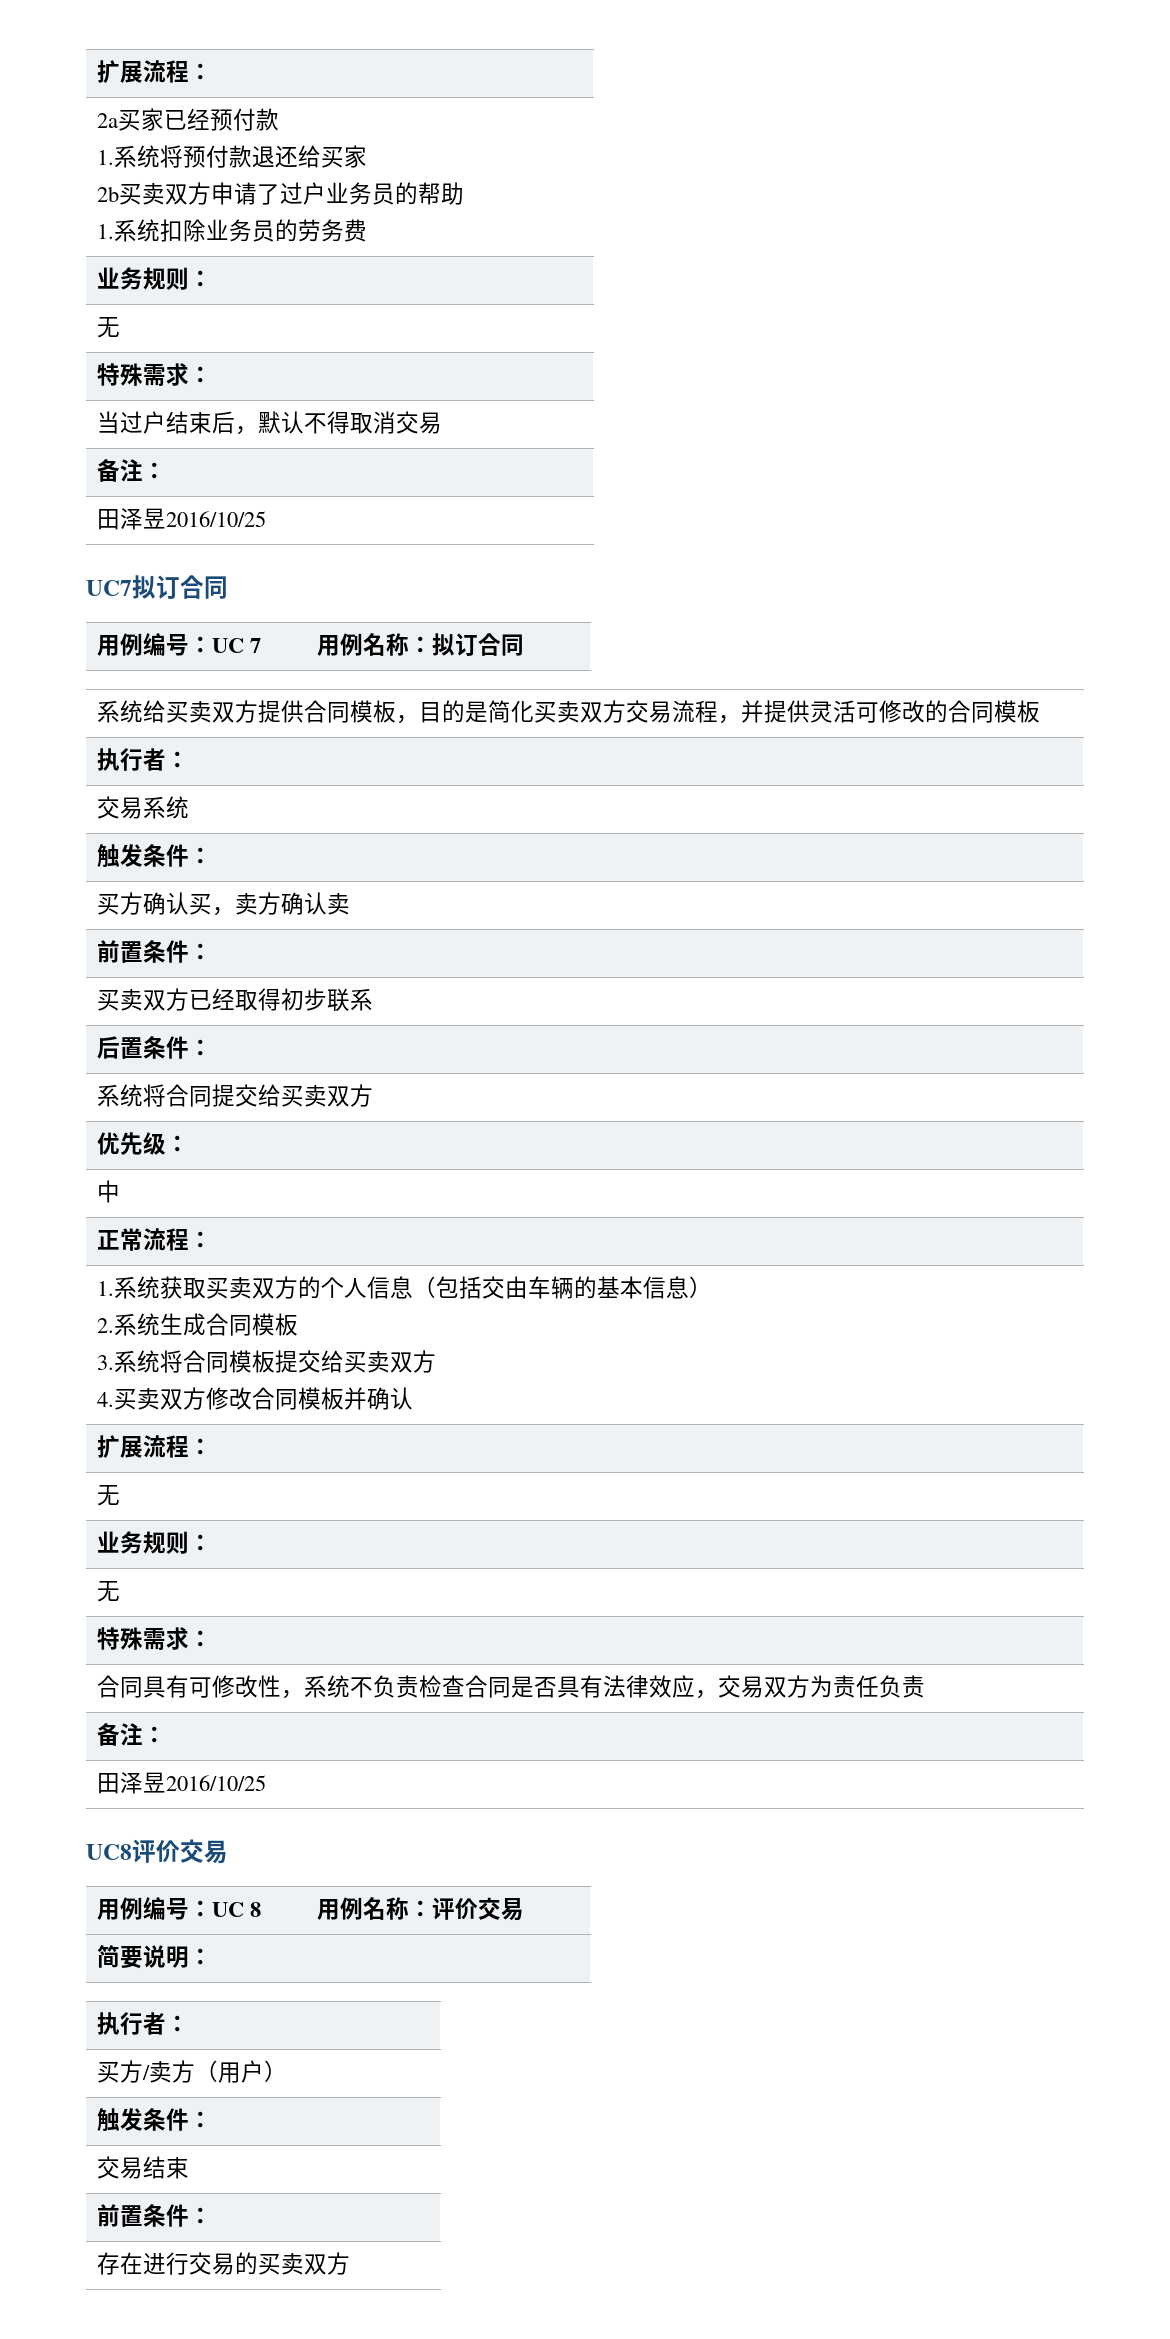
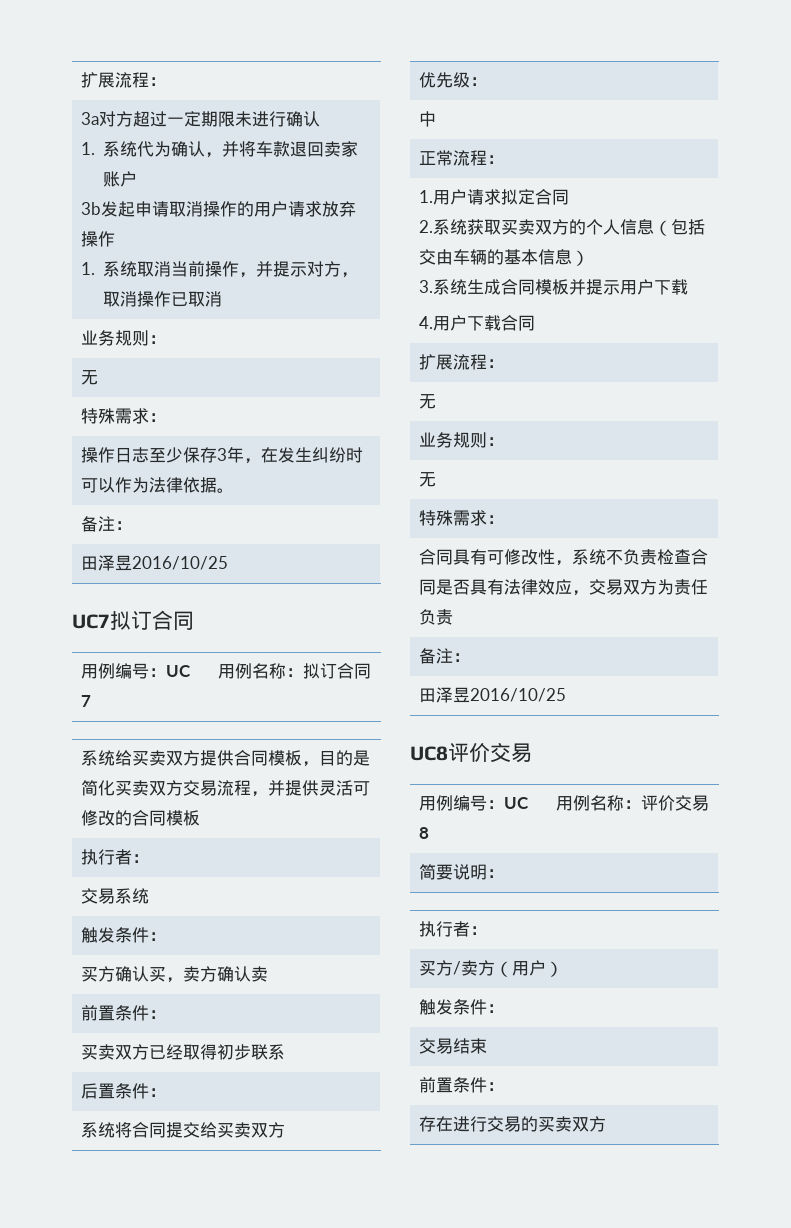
[96,60,212,83] [96,108,279,131] [96,145,367,168] [96,182,464,205] [96,219,367,242] [96,267,212,290] [96,317,120,338] [96,363,212,386] [96,411,442,435] 扩展流程： // 2a买家已经预付款 // 1.系统将预付款退还给买家 // 2b买卖双方申请了过户业务员的帮助 // 1.系统扣除业务员的劳务费 // 业务规则： // 无 // 特殊需求： // 当过户结束后，默认不得取消交易 -> [80,72,166,88] [80,111,320,127] [80,141,359,158] [103,171,138,187] [80,201,356,217] [80,231,115,247] [80,261,359,278] [103,291,223,307] [80,330,166,346] [80,370,98,385] [80,408,166,424] [80,446,363,464] [80,477,234,493] 扩展流程： // 3a对方超过一定期限未进行确认 // 1.系统代为确认，并将车款退回卖家账户 // 3b发起申请取消操作的用户请求放弃操作 // 1.系统取消当前操作，并提示对方，取消操作已取消 // 业务规则： // 无 // 特殊需求： // 操作日志至少保存3年，在发生纠纷时可以作为法律依据。
(114, 1288) none -> [432,189,569,205] [418,220,433,233] 用户请求拟定合同 // 2.
[96,1318,114,1333] 2. -> [418,280,433,293] 3.
[96,1350,436,1373] [96,1387,413,1410] // 3.系统将合同模板提交给买卖双方 // 4.买卖双方修改合同模板并确认 -> [568,279,688,295] [418,315,535,331] 并提示用户下载 // 4.用户下载合同

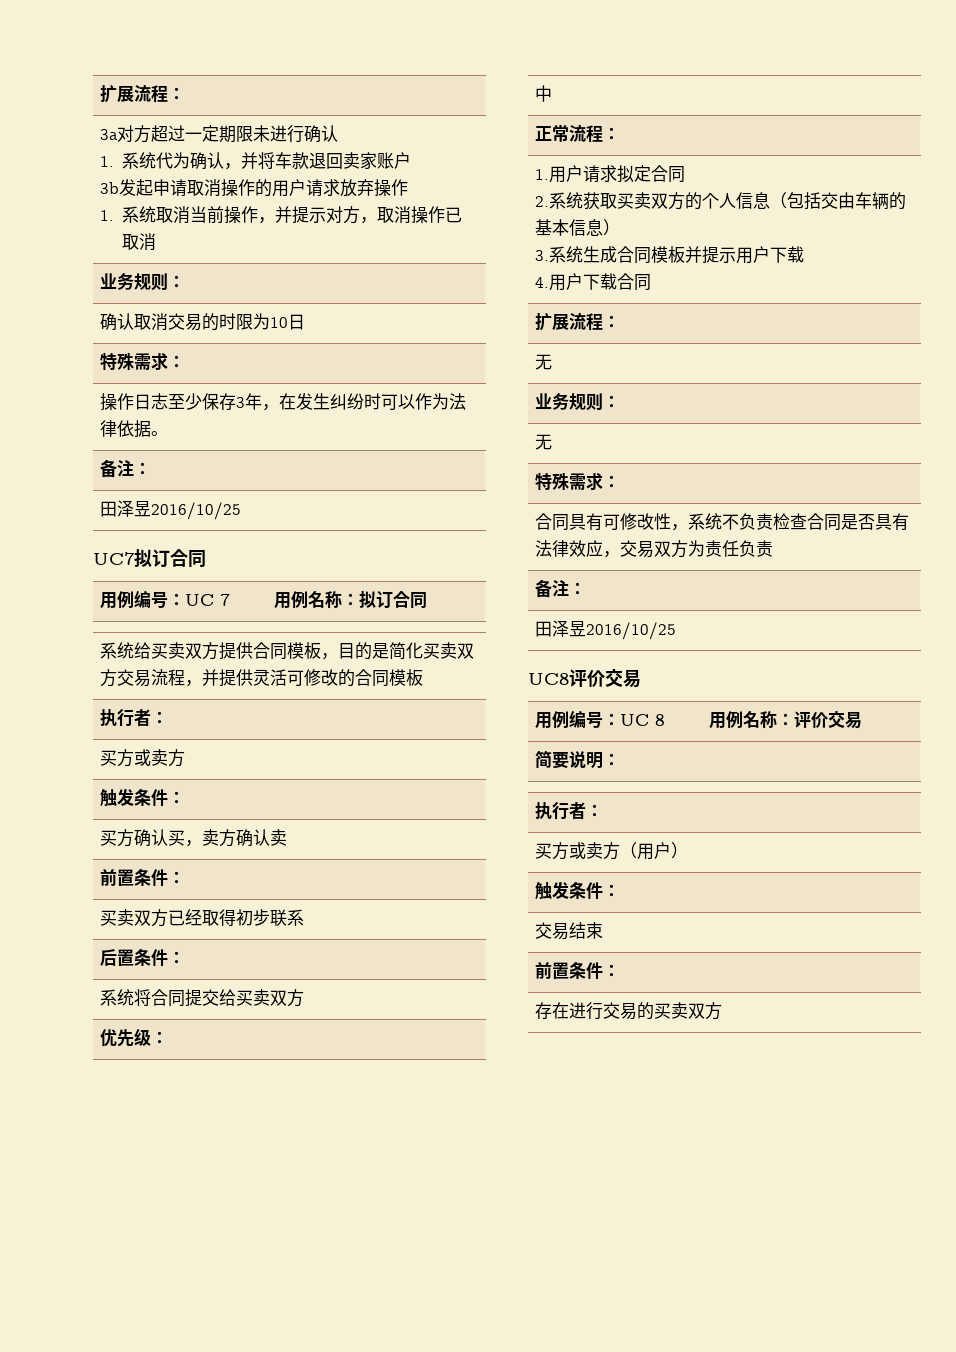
[80,370,98,385] 无 -> [99,313,305,331] 确认取消交易的时限为10日
[80,888,149,904] 交易系统 -> [99,749,185,767] 买方或卖方
[452,961,461,975] / -> [568,842,586,859] 或

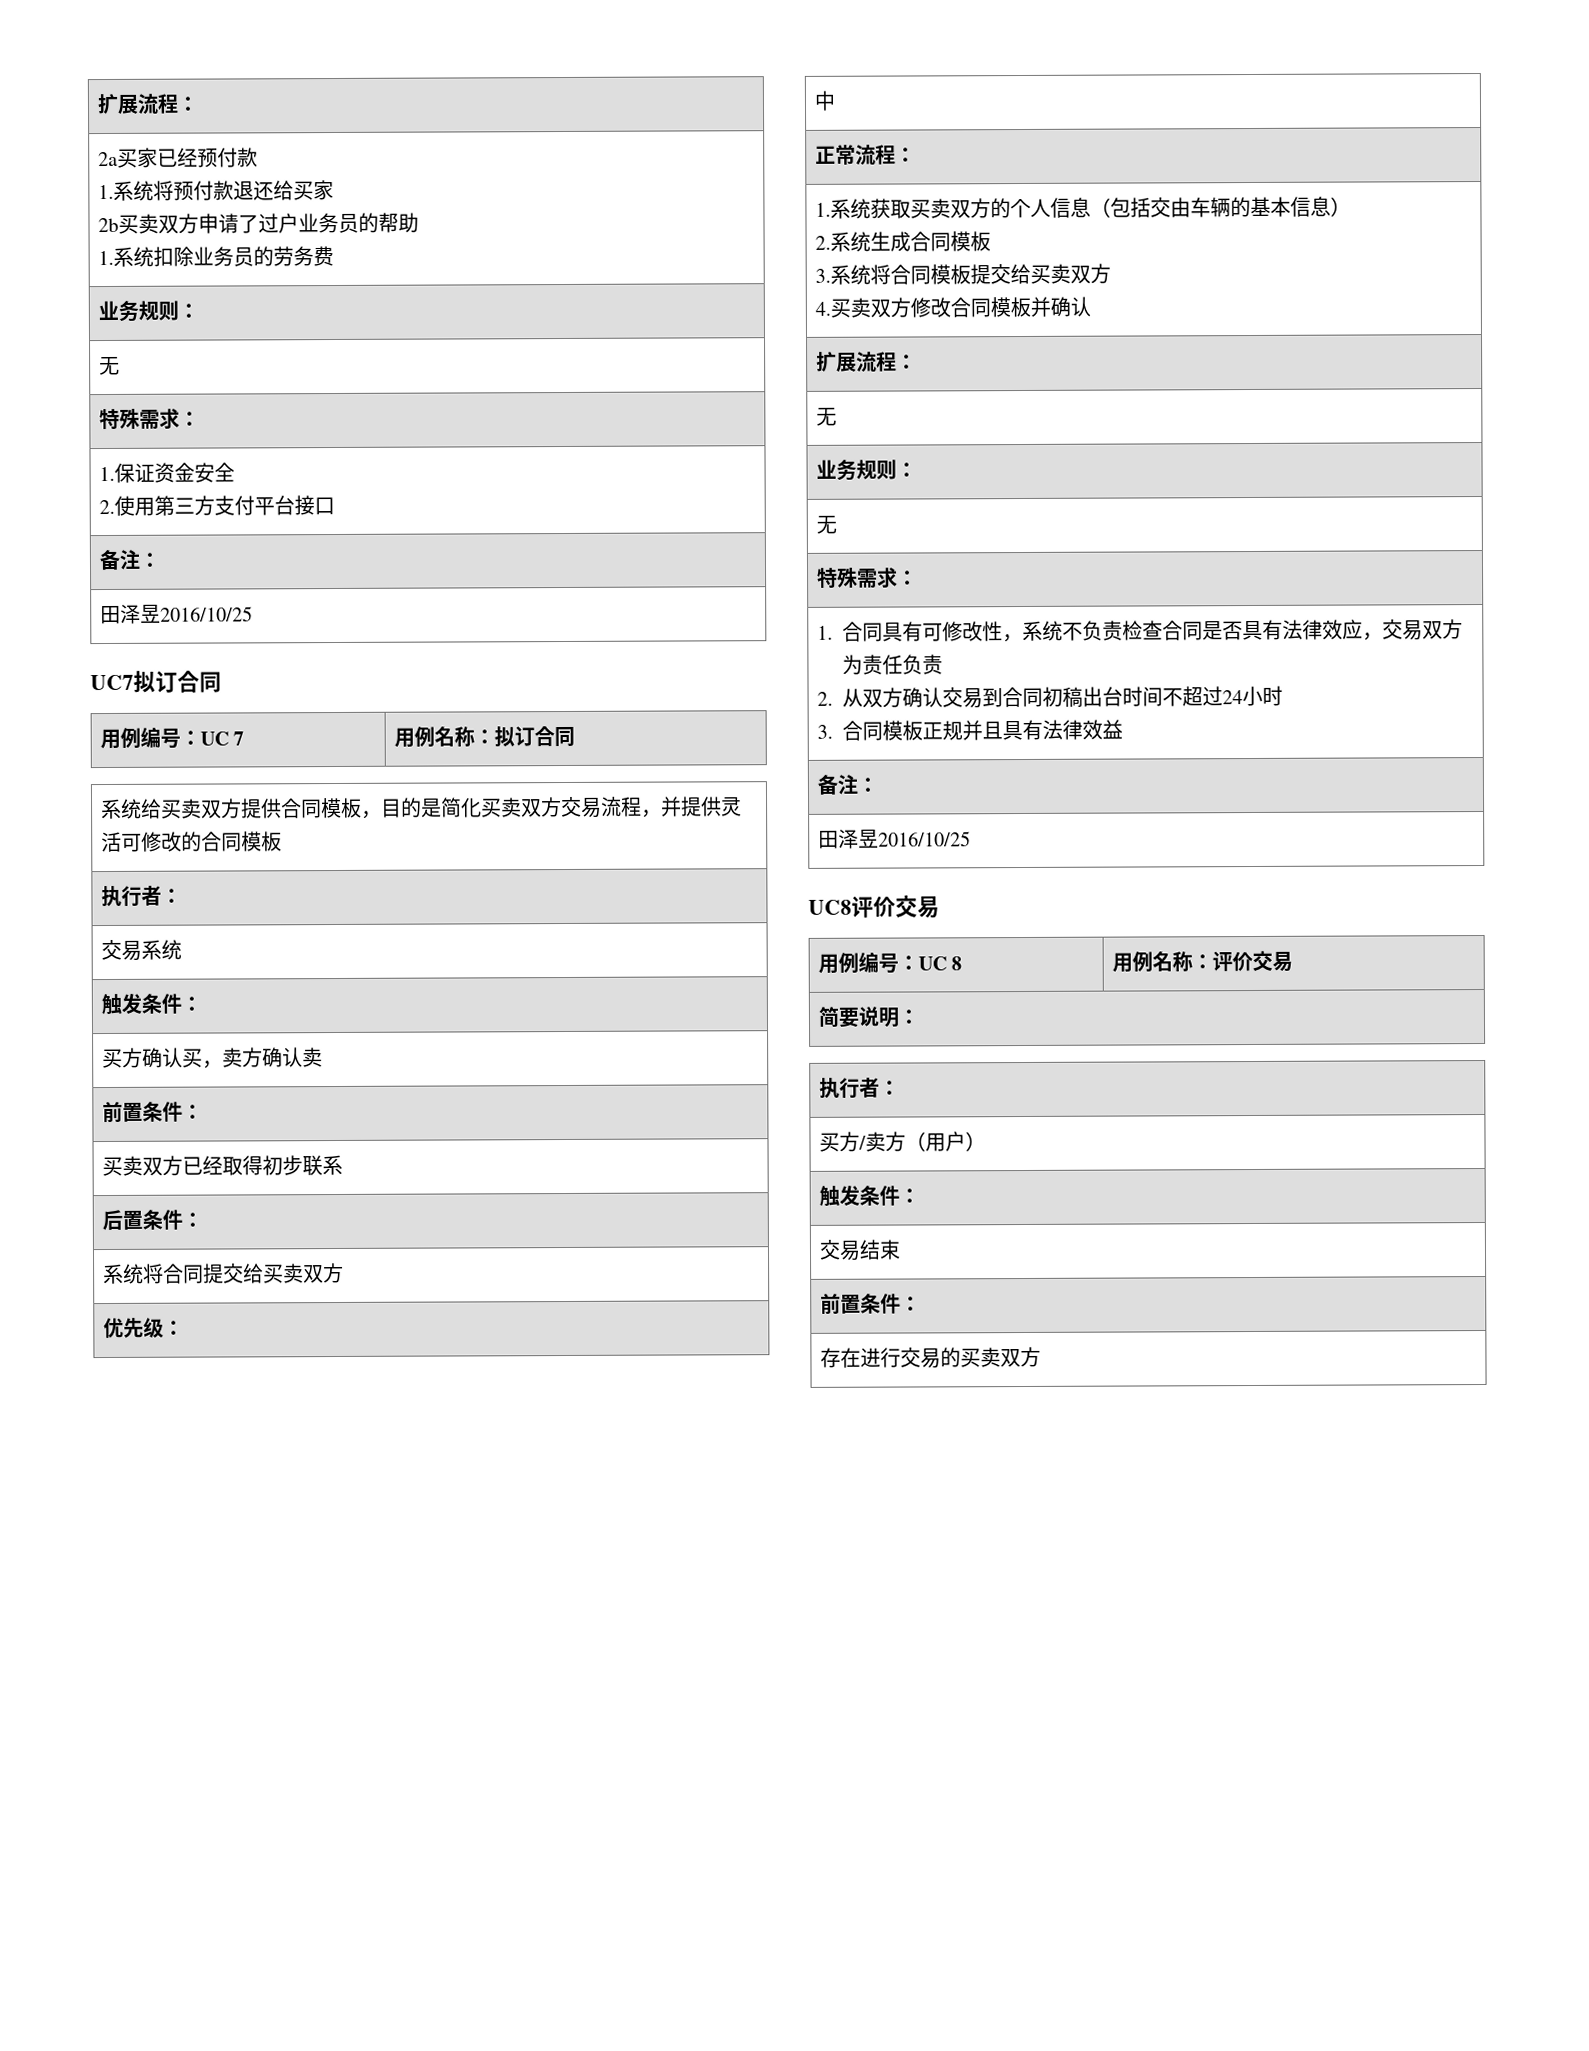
[99,85,185,103] [99,125,338,143] [99,152,412,170] [99,179,408,197] [99,206,463,224] [122,233,157,251] [99,273,185,291] [99,313,305,331] [99,352,185,371] [99,393,466,411] [99,420,168,438] 扩展流程： // 3a对方超过一定期限未进行确认 // 1.系统代为确认，并将车款退回卖家账户 // 3b发起申请取消操作的用户请求放弃操作 // 1.系统取消当前操作，并提示对方，取消操作已取消 // 业务规则： // 确认取消交易的时限为10日 // 特殊需求： // 操作日志至少保存3年，在发生纠纷时可以作为法律依据。 -> [97,93,200,115] [98,147,259,168] [98,179,335,201] [98,212,420,234] [98,245,335,267] [98,300,200,322] [99,356,121,376] [99,408,201,431] [99,462,236,483] [99,495,336,516] 扩展流程： // 2a买家已经预付款 // 1.系统将预付款退还给买家 // 2b买卖双方申请了过户业务员的帮助 // 1.系统扣除业务员的劳务费 // 业务规则： // 无 // 特殊需求： // 1.保证资金安全 // 2.使用第三方支付平台接口
[99,749,185,767] 买方或卖方 -> [101,939,183,961] 交易系统
[548,165,685,183] [534,196,549,207] 用户请求拟定合同 // 2. -> (832, 209) none
[534,250,549,261] 3. -> [815,235,832,250] 2.
[684,246,804,264] [534,273,651,291] 并提示用户下载 // 4.用户下载合同 -> [815,263,1112,285] [815,296,1092,318] // 3.系统将合同模板提交给买卖双方 // 4.买卖双方修改合同模板并确认
(620, 481) none -> [817,625,834,640] 1.
(773, 548) none -> [817,685,1284,709] [817,719,1124,741] // 2.从双方确认交易到合同初稿出台时间不超过24小时 // 3.合同模板正规并且具有法律效益
[568,842,586,859] 或 -> [858,1135,867,1150] /

